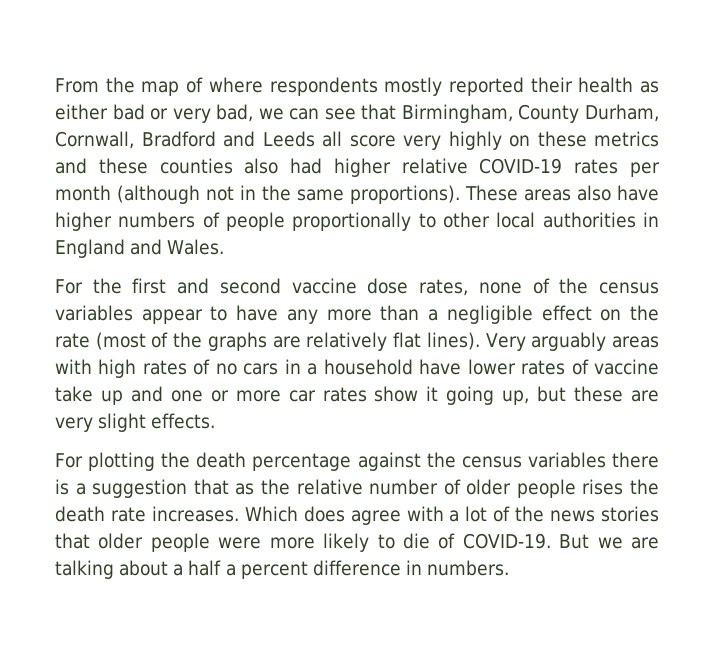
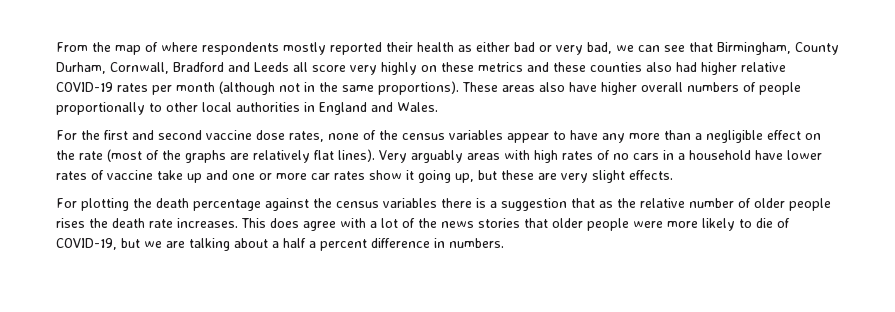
(112, 221) none -> [641,82,683,92] overall
[244,506,298,522] Which -> [241,218,266,228] This
[462,533,590,549] COVID-19. But -> [56,238,140,250] COVID-19, but

